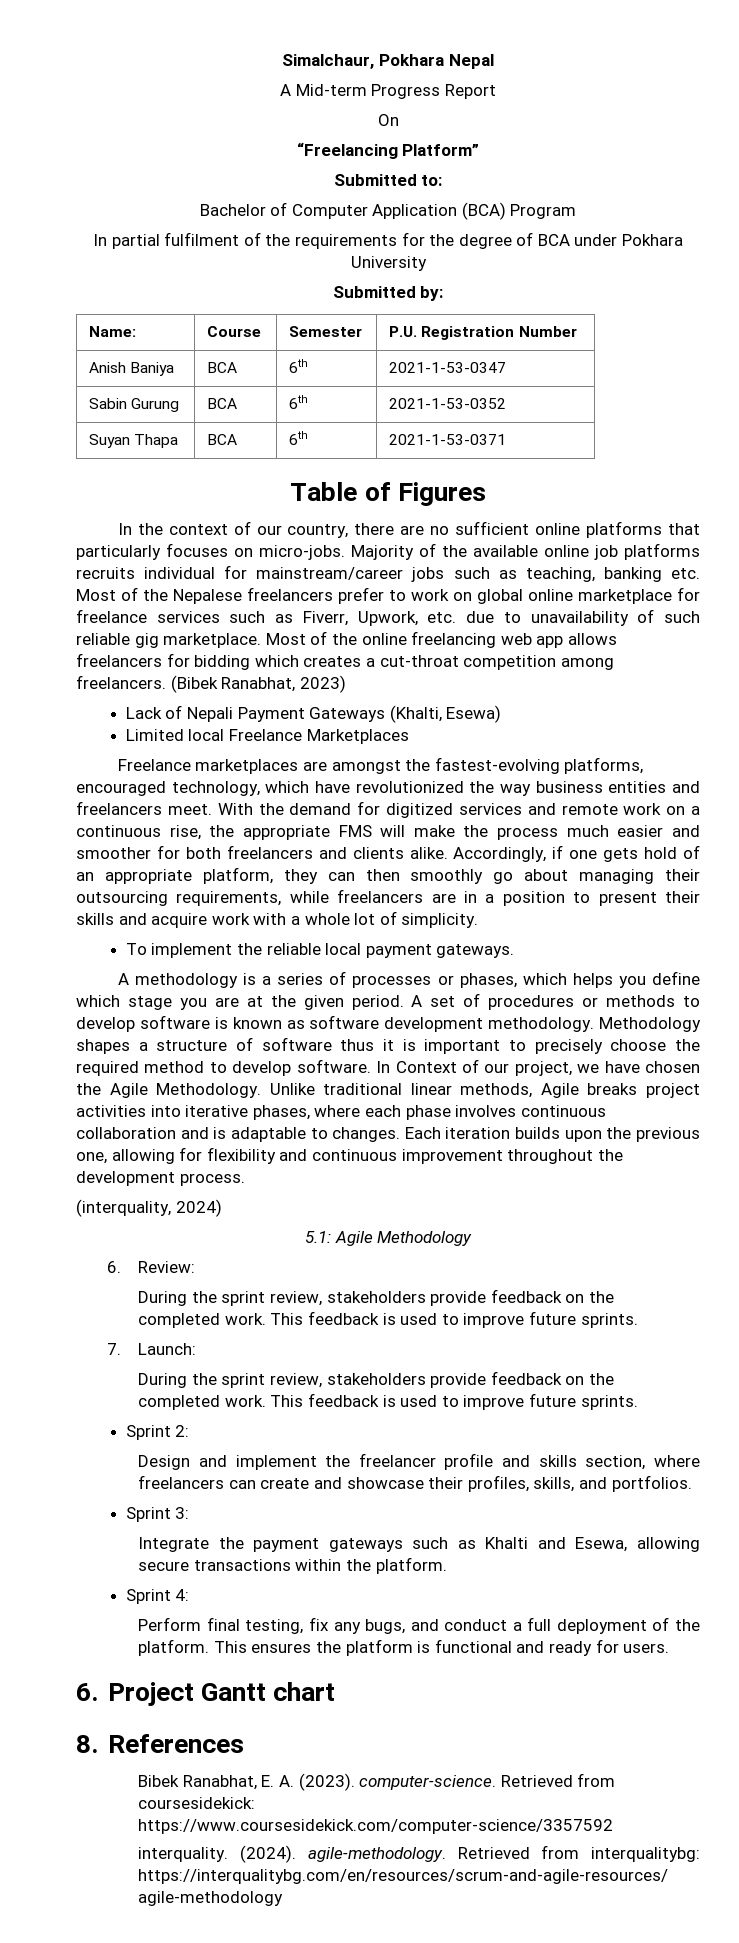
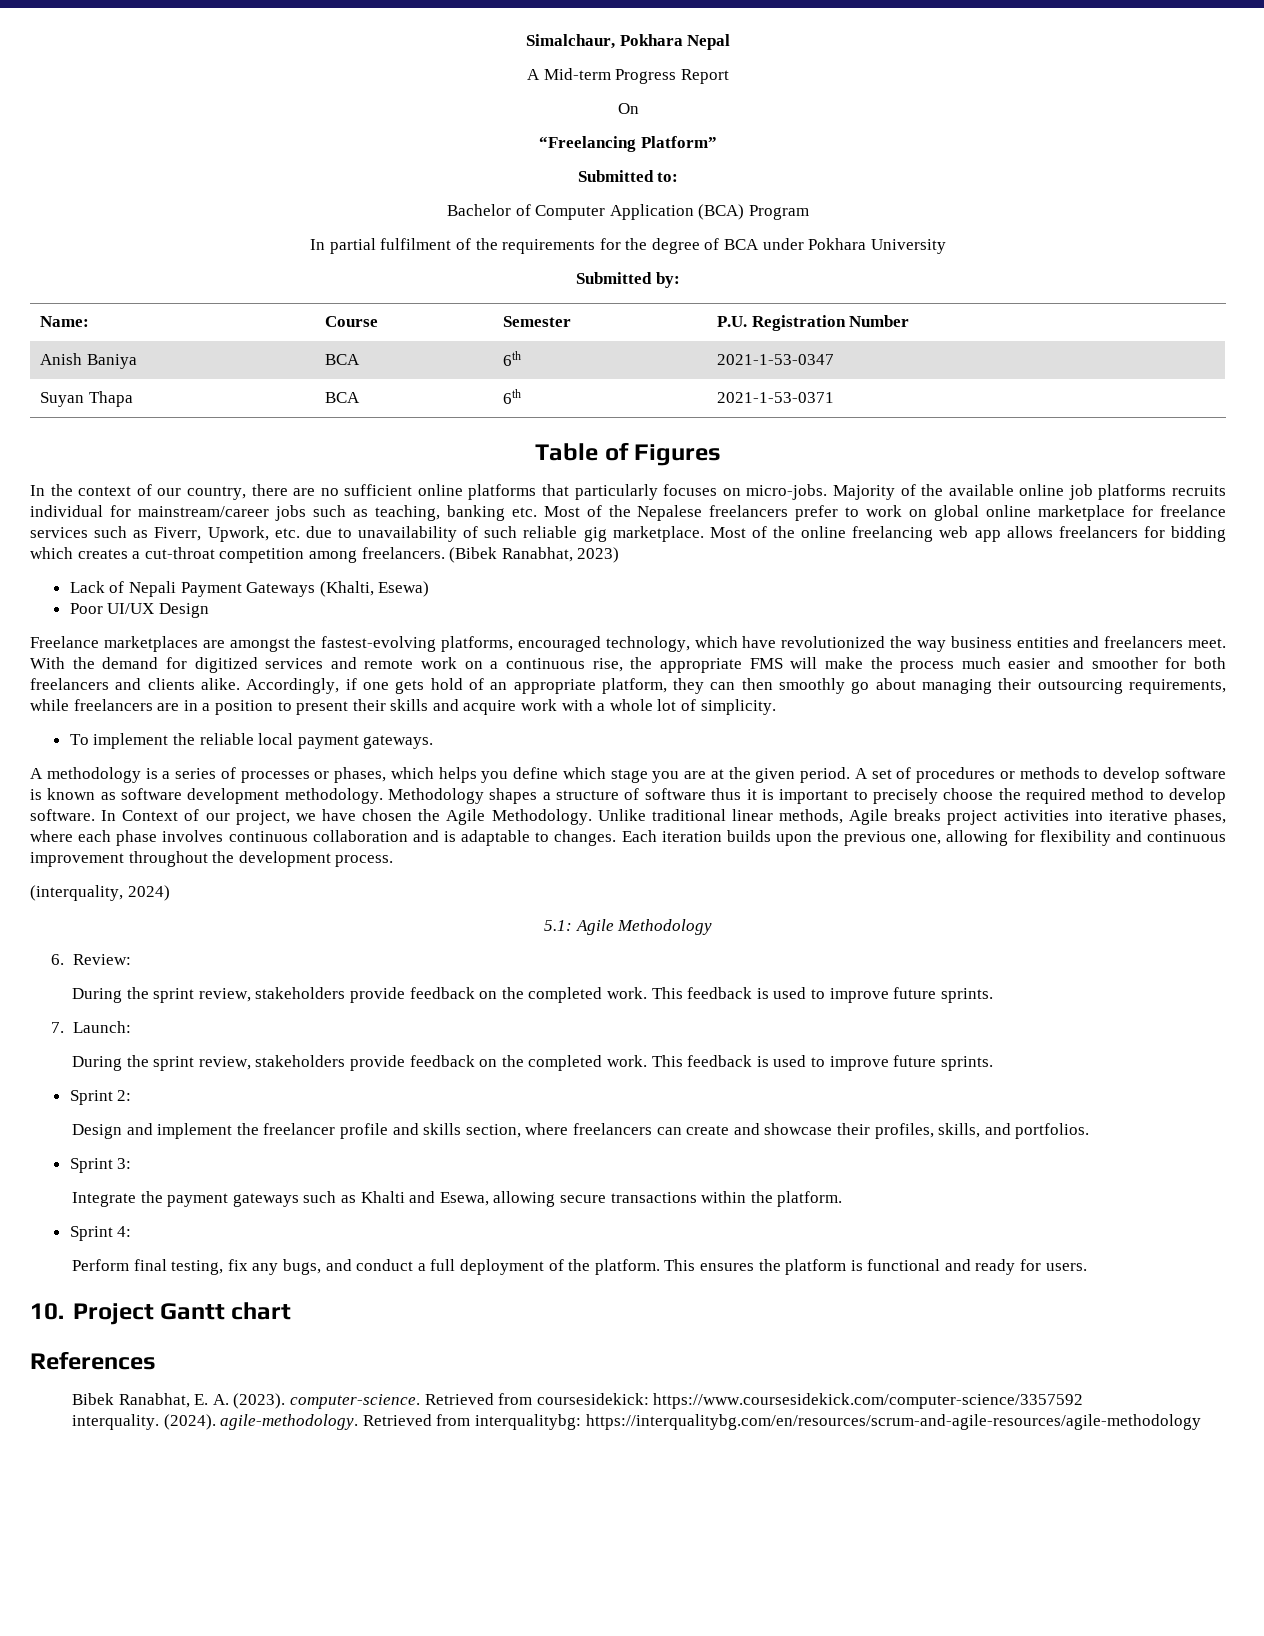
[89,398,180,412] [207,398,238,409] [289,395,309,409] [389,398,507,409] // Sabin Gurung | BCA | 6th | 2021-1-53-0352 -> (835, 359) none
[125,729,409,744] Limited local Freelance Marketplaces -> [69,603,209,618] Poor UI/UX Design
[76,1683,99,1701] 6. -> [30,1303,64,1320] 10.
[76,1735,99,1753] 8. -> (292, 1311) none

